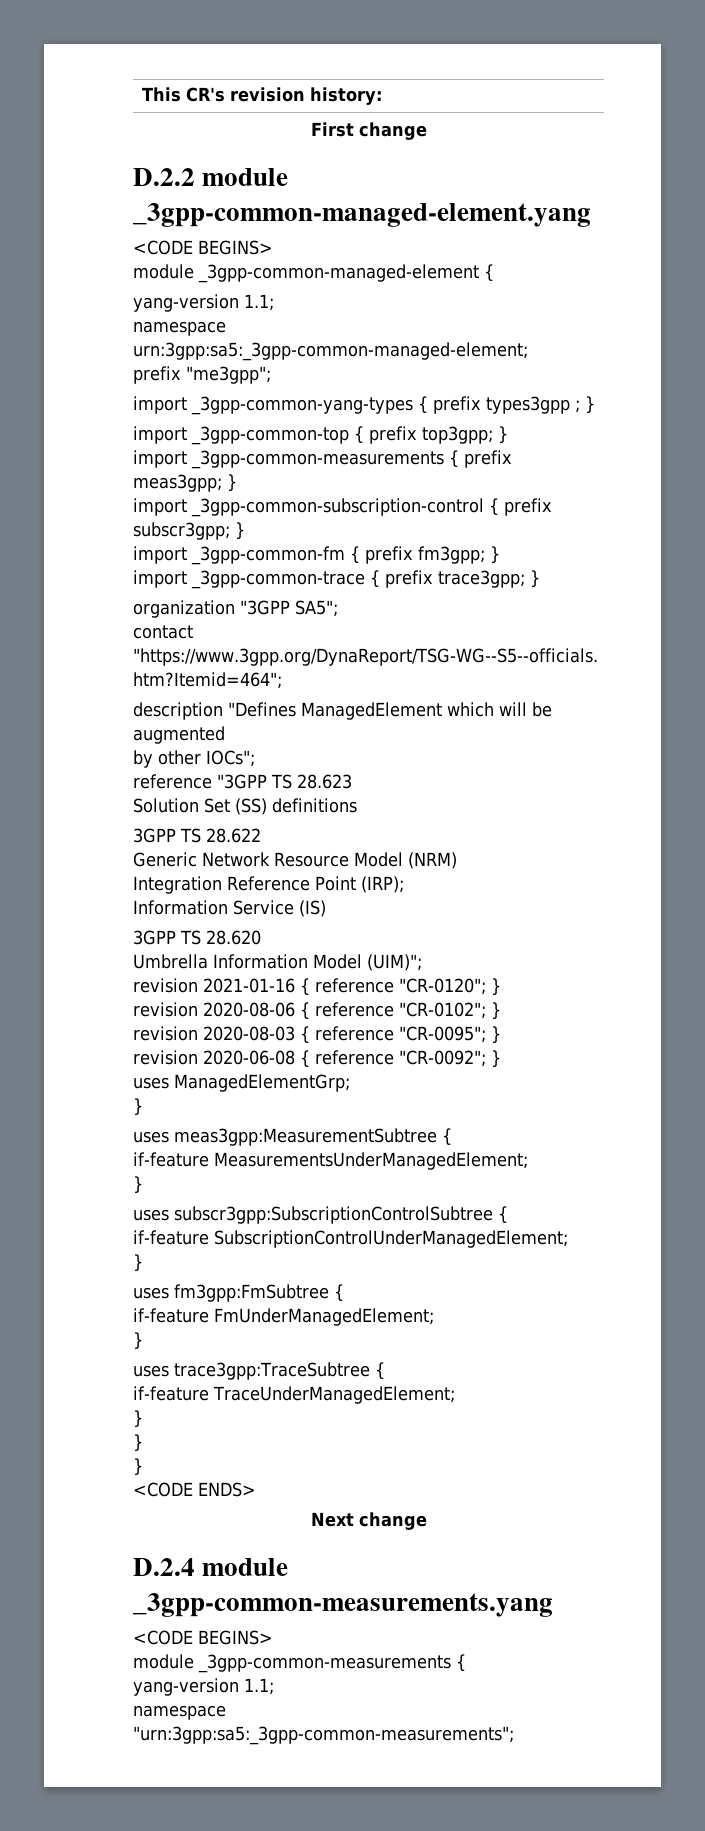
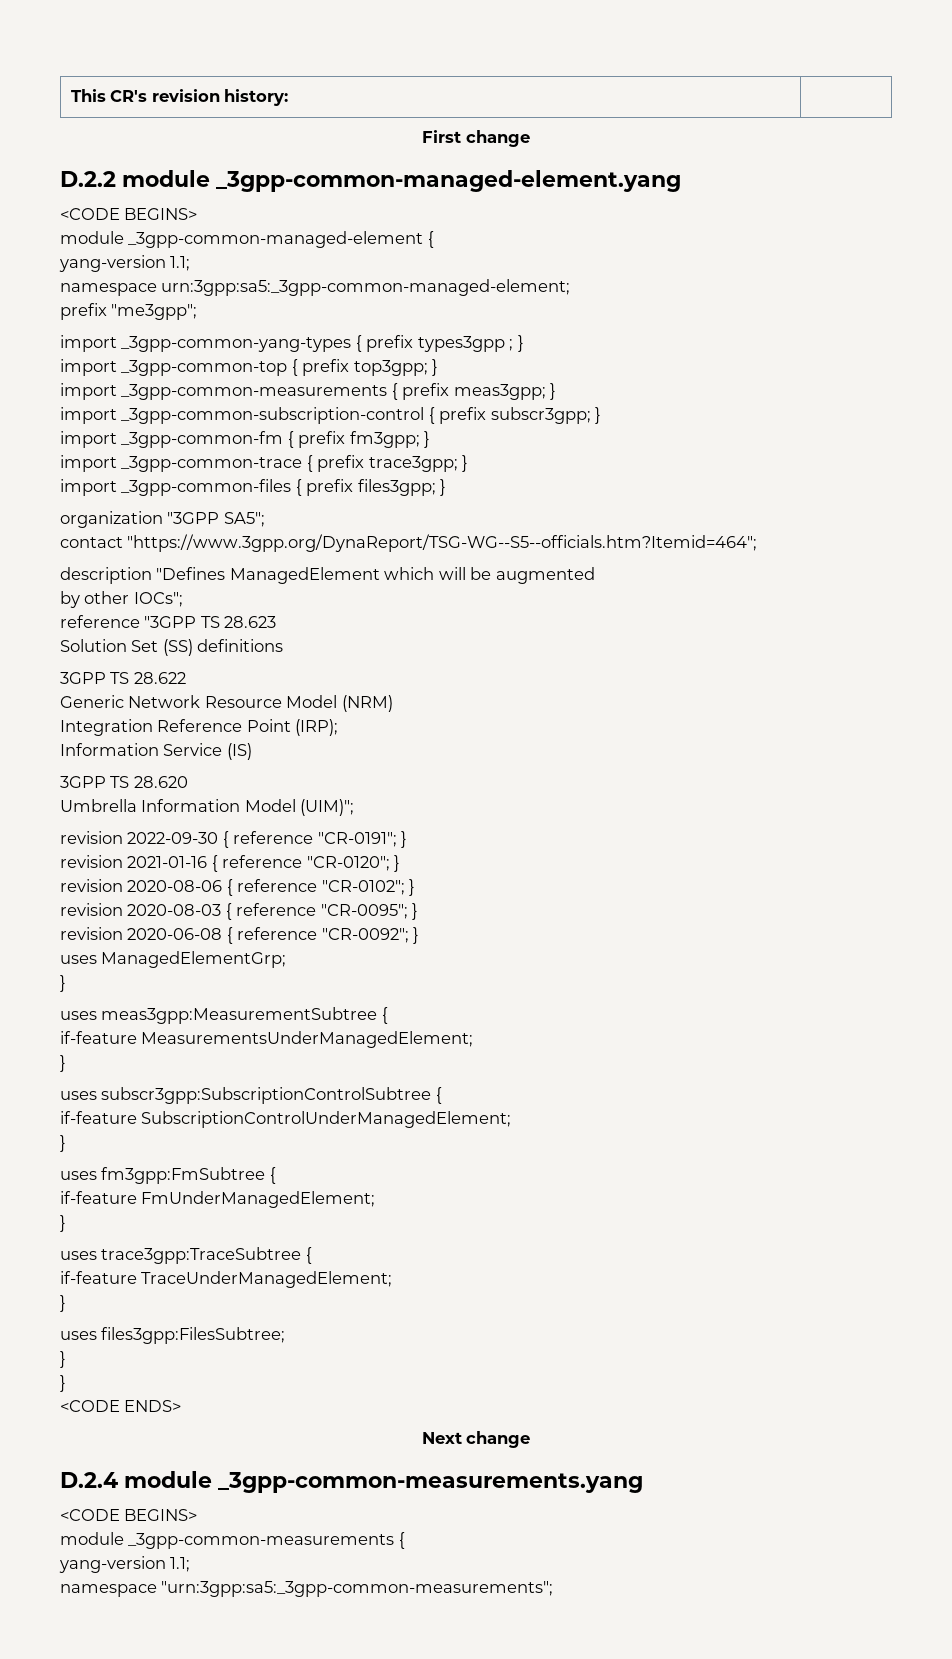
(540, 578) none -> [60,479,447,496] // import _3gpp-common-files { prefix files3gpp; }
(422, 962) none -> [60,831,408,848] // revision 2022-09-30 { reference "CR-0191"; }
(143, 1418) none -> [60,1327,286,1344] // uses files3gpp:FilesSubtree;

